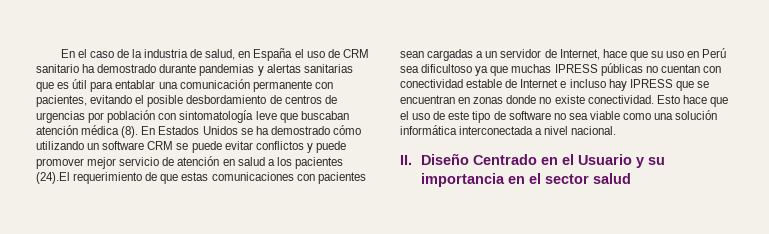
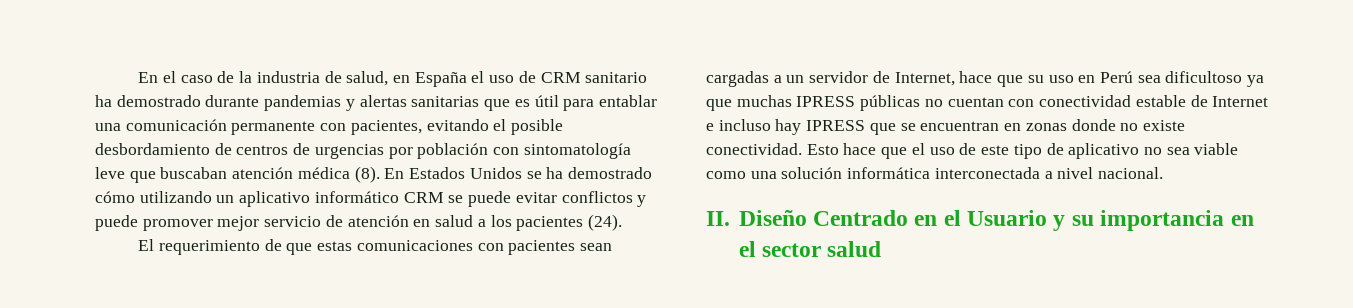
[102,141,145,150] software -> [239,191,399,207] aplicativo informático
[36,172,70,184] (24).El -> [587,214,622,231] [138,239,155,251] (24). // El
[508,111,551,120] software -> [1068,143,1140,159] aplicativo

